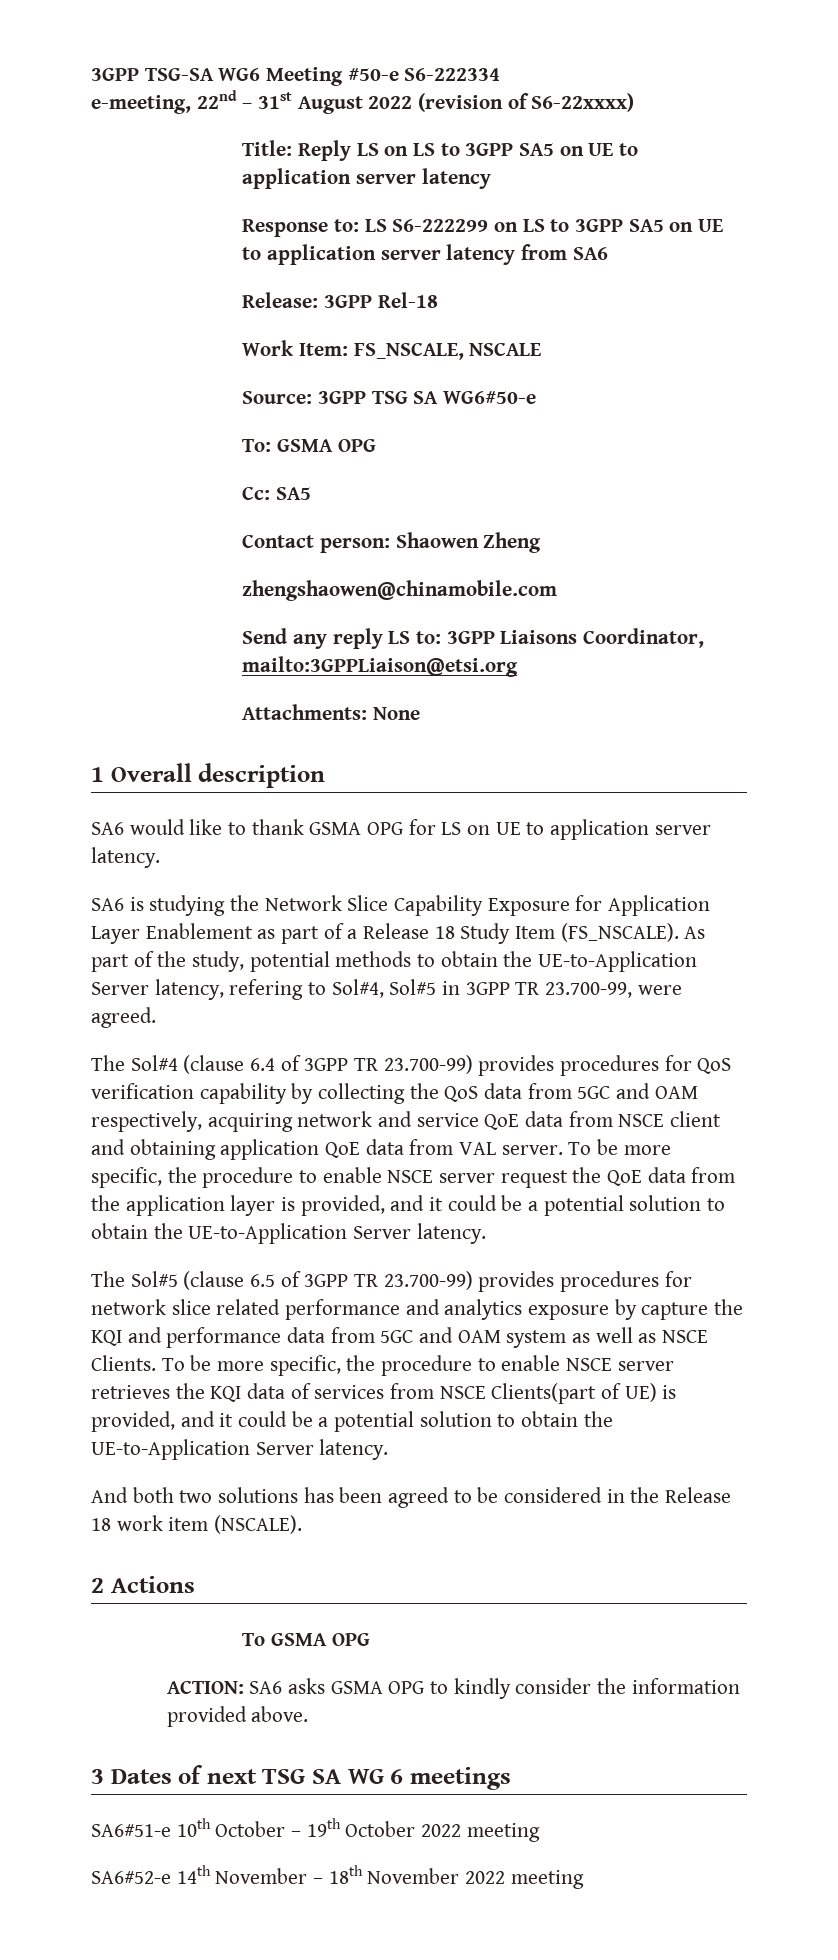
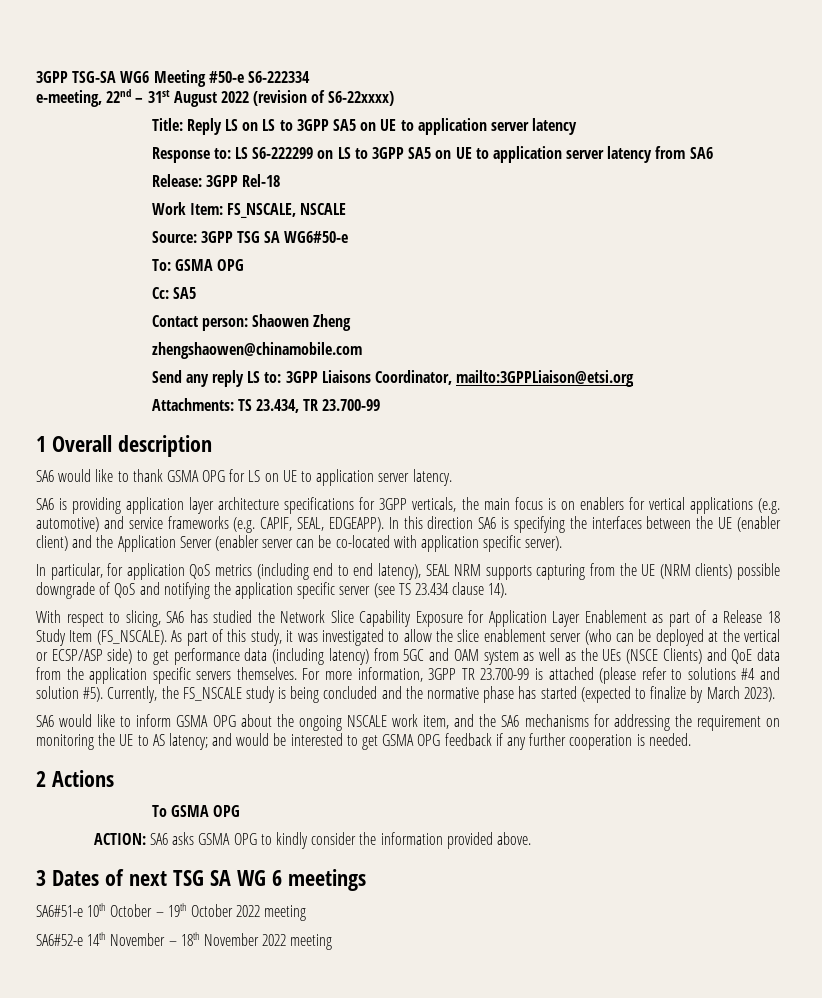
[242,704,420,720] Attachments: None -> [151,398,381,413] Attachments: TS 23.434, TR 23.700-99
[149,895,226,916] studying -> [72,497,781,514] [36,516,782,533] [36,535,563,552] [36,563,781,580] [36,582,508,599] [36,610,253,627] providing application layer architecture specifications for 3GPP verticals, the main focus is on enablers for vertical applications (e.g. automotive) and service frameworks (e.g. CAPIF, SEAL, EDGEAPP). In this direction SA6 is specifying the interfaces between the UE (enabler client) and the Application Server (enabler server can be co-located with application specific server). // In particular, for application QoS metrics (including end to end latency), SEAL NRM supports capturing from the UE (NRM clients) possible downgrade of QoS and notifying the application specific server (see TS 23.434 clause 14). // With respect to slicing, SA6 has studied
[157,951,698,972] [91,979,682,1000] [91,1007,156,1028] [91,1055,732,1076] [91,1083,698,1104] [91,1111,722,1132] [91,1139,671,1160] [91,1167,736,1188] [91,1195,726,1216] [91,1223,486,1244] [91,1271,692,1292] [91,1299,744,1320] [91,1327,326,1348] the study, potential methods to obtain the UE-to-Application Server latency, refering to Sol#4, Sol#5 in 3GPP TR 23.700-99, were agreed. // The Sol#4 (clause 6.4 of 3GPP TR 23.700-99) provides procedures for QoS verification capability by collecting the QoS data from 5GC and OAM respectively, acquiring network and service QoE data from NSCE client and obtaining application QoE data from VAL server. To be more specific, the procedure to enable NSCE server request the QoE data from the application layer is provided, and it could be a potential solution to obtain the UE-to-Application Server latency. // The Sol#5 (clause 6.5 of 3GPP TR 23.700-99) provides procedures for network slice related performance and analytics exposure by capture the KQI and performance data -> [227,629,781,646] [36,648,369,665] this study, it was investigated to allow the slice enablement server (who can be deployed at the vertical or ECSP/ASP side) to get performance data (including latency)
[662,1330,709,1343] [91,1355,674,1376] [91,1383,677,1404] [91,1411,613,1432] [91,1439,389,1460] [91,1487,732,1508] [91,1515,303,1534] NSCE Clients. To be more specific, the procedure to enable NSCE server retrieves the KQI data of services from NSCE Clients(part of UE) is provided, and it could be a potential solution to obtain the UE-to-Application Server latency. // And both two solutions has been agreed to be considered in the Release 18 work item (NSCALE). -> [580,648,781,664] [36,667,780,684] [36,686,775,703] [36,714,780,731] [36,733,691,750] the UEs (NSCE Clients) and QoE data from the application specific servers themselves. For more information, 3GPP TR 23.700-99 is attached (please refer to solutions #4 and solution #5). Currently, the FS_NSCALE study is being concluded and the normative phase has started (expected to finalize by March 2023). // SA6 would like to inform GSMA OPG about the ongoing NSCALE work item, and the SA6 mechanisms for addressing the requirement on monitoring the UE to AS latency; and would be interested to get GSMA OPG feedback if any further cooperation is needed.

